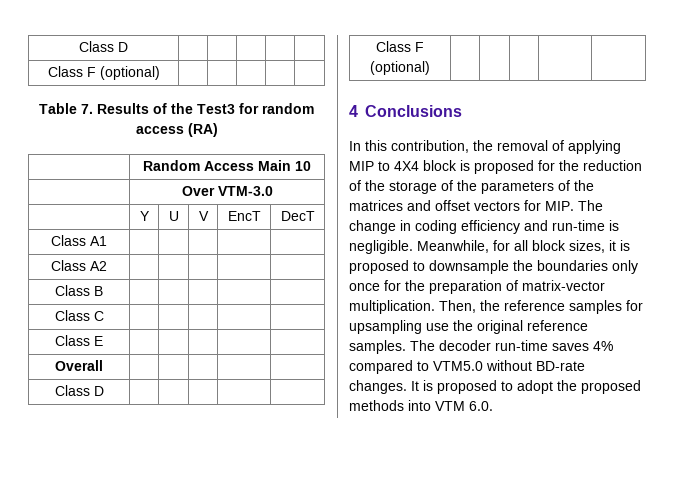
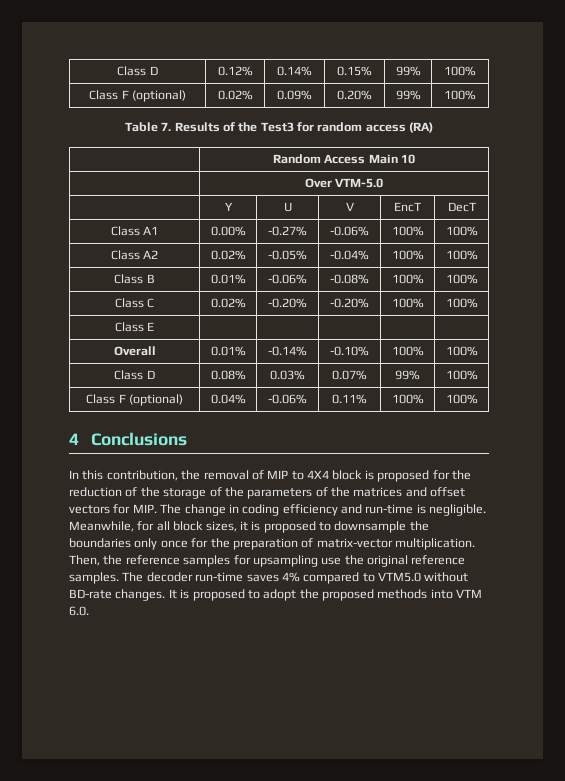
[79,41,128,52] [47,66,160,80] Class D | | | | | // Class F (optional) | | | | | -> [117,66,158,76] [217,66,253,76] [277,66,312,76] [337,66,372,76] [395,66,421,76] [444,66,476,76] [89,90,186,102] [217,90,253,100] [277,90,312,100] [337,90,372,100] [395,90,421,100] [444,90,476,100] Class D | 0.12% | 0.14% | 0.15% | 99% | 100% // Class F (optional) | 0.02% | 0.09% | 0.20% | 99% | 100%
[217,186,273,196] VTM-3.0 -> [335,178,384,188] VTM-5.0
[51,260,107,271] [55,285,103,296] [54,310,104,321] [55,335,103,346] [55,360,103,371] [54,385,104,396] [376,41,424,52] [370,61,430,75] | | | | // Class A2 | | | | | // Class B | | | | | // Class C | | | | | // Class E | | | | | // Overall | | | | | // Class D | | | | | // Class F (optional) | | | | | -> [210,226,246,236] [268,226,307,236] [330,226,369,236] [391,226,424,236] [445,226,478,236] [110,250,159,260] [210,250,246,260] [268,250,307,260] [330,250,369,260] [391,250,424,260] [445,250,478,260] [114,274,155,284] [210,274,246,284] [268,274,307,284] [330,274,369,284] [391,274,424,284] [445,274,478,284] [114,298,155,308] [210,298,246,308] [268,298,307,308] [330,298,369,308] [391,298,424,308] [445,298,478,308] [114,322,155,332] [113,346,156,356] [210,346,246,356] [268,346,307,356] [330,346,369,356] [391,346,424,356] [445,346,478,356] [114,370,155,380] [210,370,246,380] [270,370,305,380] [332,370,367,380] [395,370,420,380] [445,370,478,380] [86,394,183,406] [210,394,246,404] [268,394,307,404] [332,394,367,404] [391,394,424,404] [445,394,478,404] 0.00% | -0.27% | -0.06% | 100% | 100% // Class A2 | 0.02% | -0.05% | -0.04% | 100% | 100% // Class B | 0.01% | -0.06% | -0.08% | 100% | 100% // Class C | 0.02% | -0.20% | -0.20% | 100% | 100% // Class E | | | | | // Overall | 0.01% | -0.14% | -0.10% | 100% | 100% // Class D | 0.08% | 0.03% | 0.07% | 99% | 100% // Class F (optional) | 0.04% | -0.06% | 0.11% | 100% | 100%
[568,140,621,154] applying -> (264, 475) none

